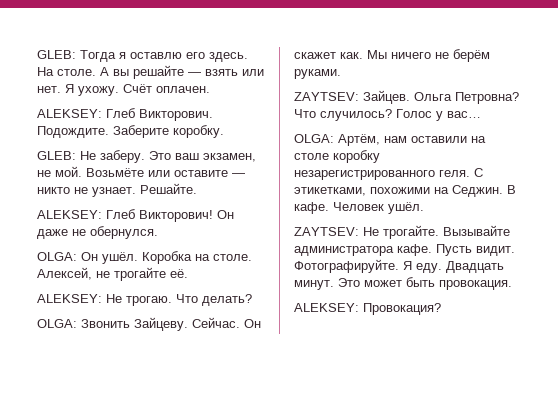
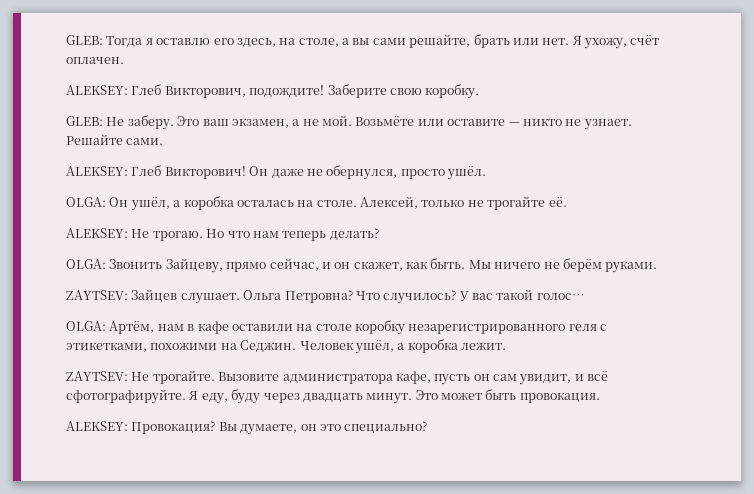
[209,52,248,62] [37,65,238,79] здесь. На столе. А вы решайте — взять -> [236,34,510,48] здесь, на столе, а вы сами решайте, брать
[78,84,152,96] ухожу. Счёт -> [584,35,660,49] ухожу, счёт
[139,109,213,121] [37,125,169,138] Викторович. Подождите. Заберите -> [164,84,422,98] Викторович, подождите! Заберите свою
(256, 157) none -> [292,119,300,126] а
[140,183,197,194] Решайте. -> [66,134,164,145] Решайте сами.
[90,226,158,239] обернулся. -> [326,165,486,180] обернулся, просто ушёл.
[102,251,192,264] ушёл. Коробка -> [130,196,294,211] ушёл, а коробка осталась
(92, 273) none -> [421,199,465,207] только
[176,294,198,303] Что -> [206,229,327,241] Но что нам теперь
[134,317,261,331] [294,52,363,59] Зайцеву. Сейчас. Он скажет как. -> [165,258,466,273] Зайцеву, прямо сейчас, и он скажет, как быть.
[363,90,410,104] Зайцев. -> [131,289,240,304] Зайцев слушает.
[396,109,481,121] Голос у вас… -> [458,289,585,301] У вас такой голос…
(407, 139) none -> [187,321,229,334] в кафе
[439,168,483,177] геля. С -> [568,324,608,331] геля с
[507,185,516,194] [294,202,424,214] [294,225,510,239] [294,244,515,256] [294,259,504,273] В кафе. Человек ушёл. // ZAYTSEV: Не трогайте. Вызывайте администратора кафе. Пусть видит. Фотографируйте. Я еду. Двадцать -> [299,339,506,354] [66,370,609,385] [66,389,363,404] Человек ушёл, а коробка лежит. // ZAYTSEV: Не трогайте. Вызовите администратора кафе, пусть он сам увидит, и всё сфотографируйте. Я еду, буду через двадцать
(441, 309) none -> [218,421,428,435] Вы думаете, он это специально?

